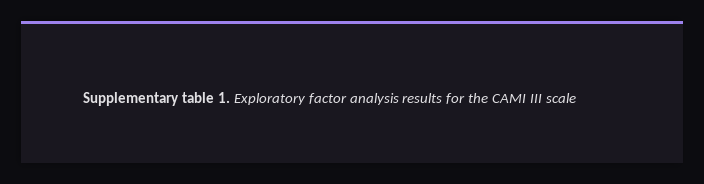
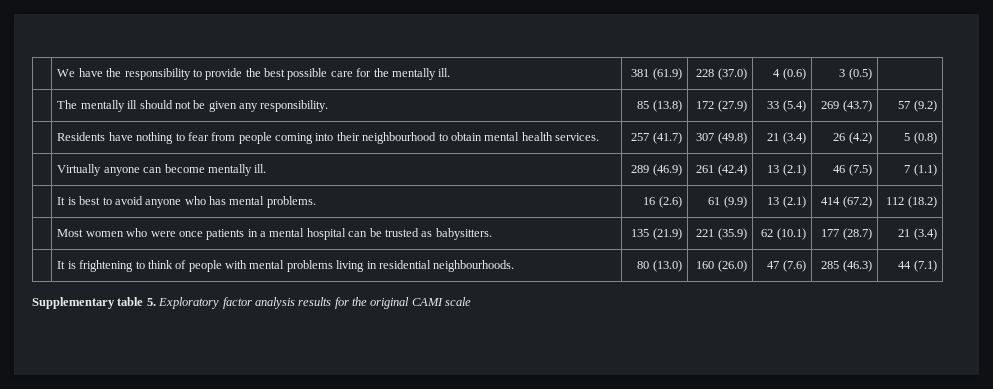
(83, 99) none -> [57,68,451,80] [631,68,682,80] [696,68,747,80] [773,68,806,80] [839,68,872,80] [57,100,329,112] [637,100,682,112] [696,100,747,112] [767,100,806,112] [821,100,872,112] [898,100,937,112] [57,132,600,144] [631,132,682,144] [696,132,747,144] [767,132,806,144] [833,132,872,144] [904,132,937,144] [57,164,267,176] [631,164,682,176] [696,164,747,176] [767,164,806,176] [833,164,872,176] [904,164,937,176] [57,196,316,208] [643,196,682,208] [708,196,747,208] [767,196,806,208] [821,196,872,208] [886,196,937,208] [57,228,492,240] [631,228,682,240] [696,228,747,240] [761,228,806,240] [821,228,872,240] [898,228,937,240] [57,260,515,272] [637,260,682,272] [696,260,747,272] [767,260,806,272] [821,260,872,272] [898,260,937,272] | We have the responsibility to provide the best possible care for the mentally ill. | 381 (61.9) | 228 (37.0) | 4 (0.6) | 3 (0.5) | // | The mentally ill should not be given any responsibility. | 85 (13.8) | 172 (27.9) | 33 (5.4) | 269 (43.7) | 57 (9.2) // | Residents have nothing to fear from people coming into their neighbourhood to obtain mental health services. | 257 (41.7) | 307 (49.8) | 21 (3.4) | 26 (4.2) | 5 (0.8) // | Virtually anyone can become mentally ill. | 289 (46.9) | 261 (42.4) | 13 (2.1) | 46 (7.5) | 7 (1.1) // | It is best to avoid anyone who has mental problems. | 16 (2.6) | 61 (9.9) | 13 (2.1) | 414 (67.2) | 112 (18.2) // | Most women who were once patients in a mental hospital can be trusted as babysitters. | 135 (21.9) | 221 (35.9) | 62 (10.1) | 177 (28.7) | 21 (3.4) // | It is frightening to think of people with mental problems living in residential neighbourhoods. | 80 (13.0) | 160 (26.0) | 47 (7.6) | 285 (46.3) | 44 (7.1) //
[217,92,230,103] 1. -> [146,298,156,306] 5.
[492,94,543,103] CAMI III -> [370,297,443,309] original CAMI

